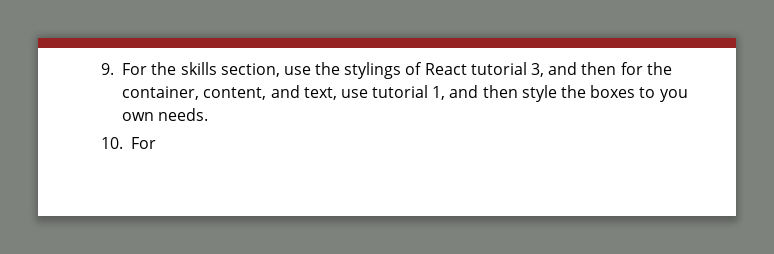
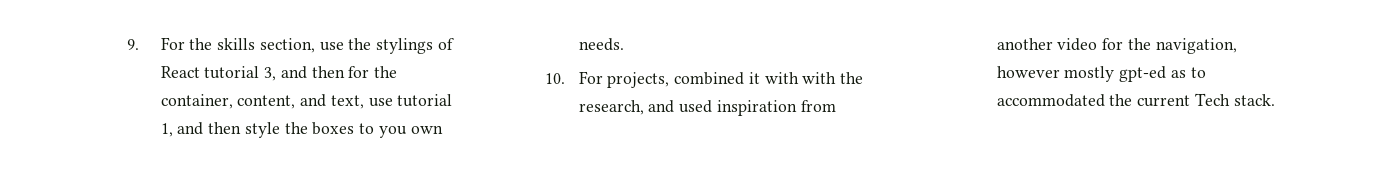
(157, 143) none -> [607,72,864,88] [578,100,836,116] [996,38,1237,54] [996,66,1206,82] [996,93,1275,107] projects, combined it with with the research, and used inspiration from another video for the navigation, however mostly gpt-ed as to accommodated the current Tech stack.

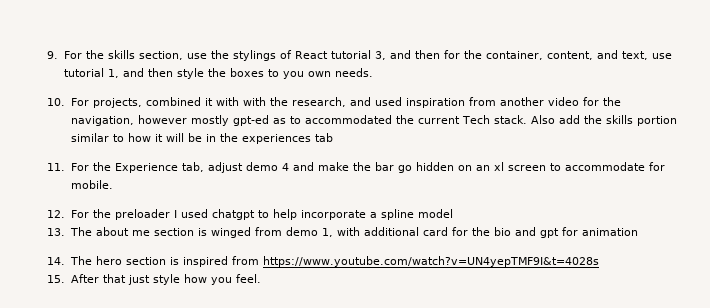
(1275, 100) none -> [530,115,677,126] [70,133,333,144] [47,162,665,173] [70,180,113,189] [47,209,453,220] [47,227,638,238] [47,256,599,267] [47,274,261,285] Also add the skills portion similar to how it will be in the experiences tab // 11. For the Experience tab, adjust demo 4 and make the bar go hidden on an xl screen to accommodate for mobile. // 12. For the preloader I used chatgpt to help incorporate a spline model // 13. The about me section is winged from demo 1, with additional card for the bio and gpt for animation // 14. The hero section is inspired from https://www.youtube.com/watch?v=UN4yepTMF9I&t=4028s // 15. After that just style how you feel.

